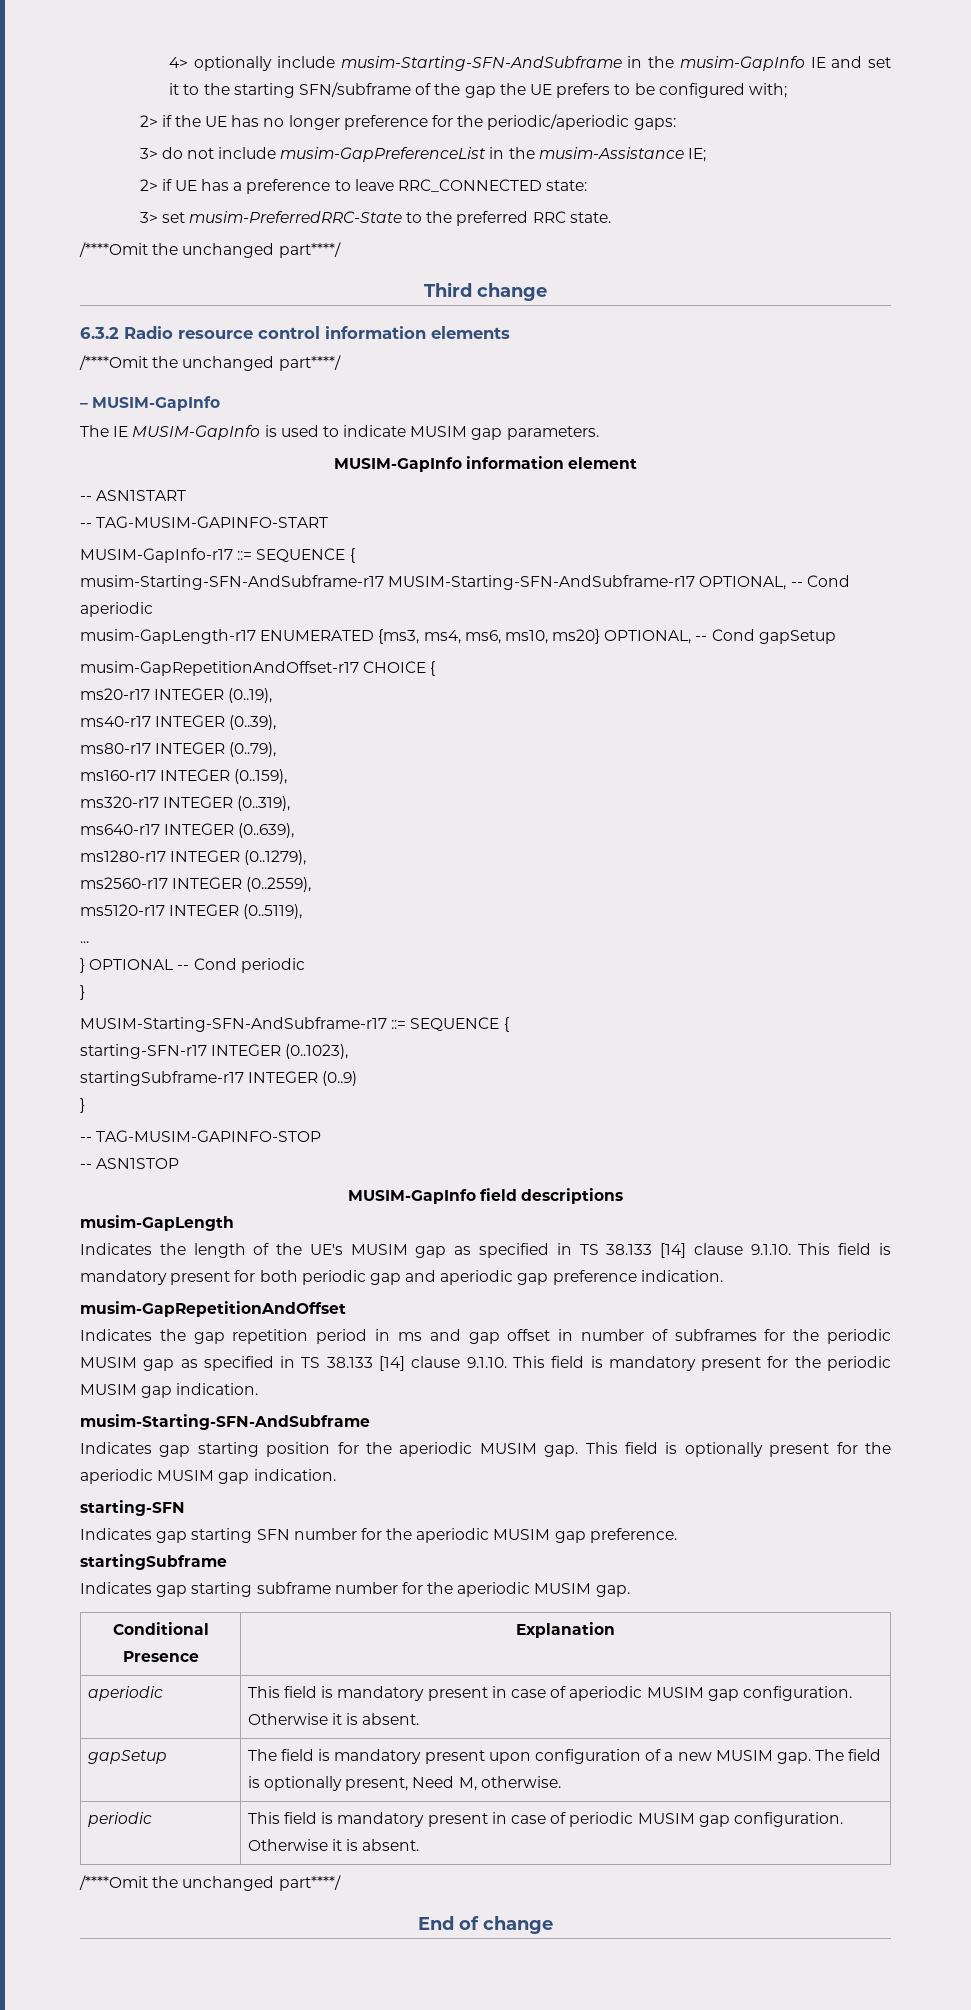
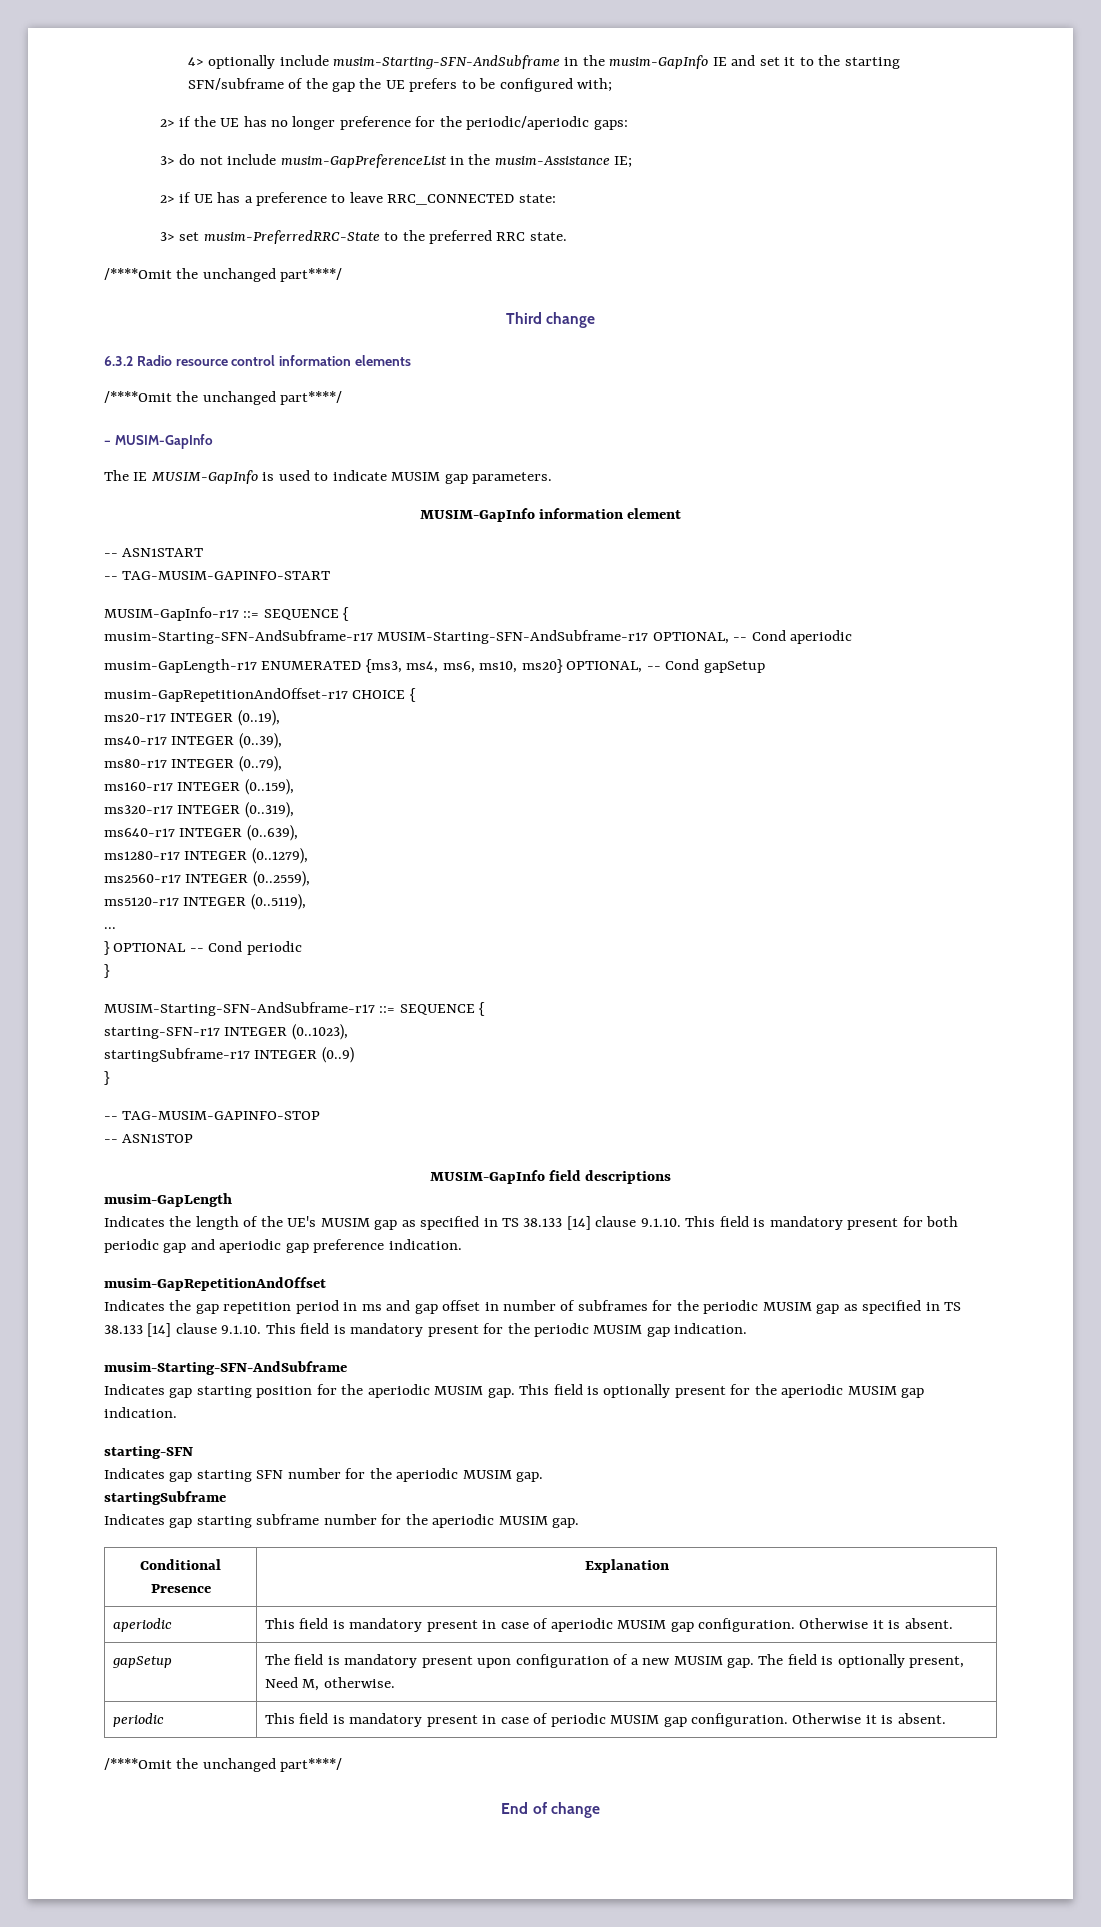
[554,1528,677,1543] gap preference. -> [516,1472,544,1482] gap.

